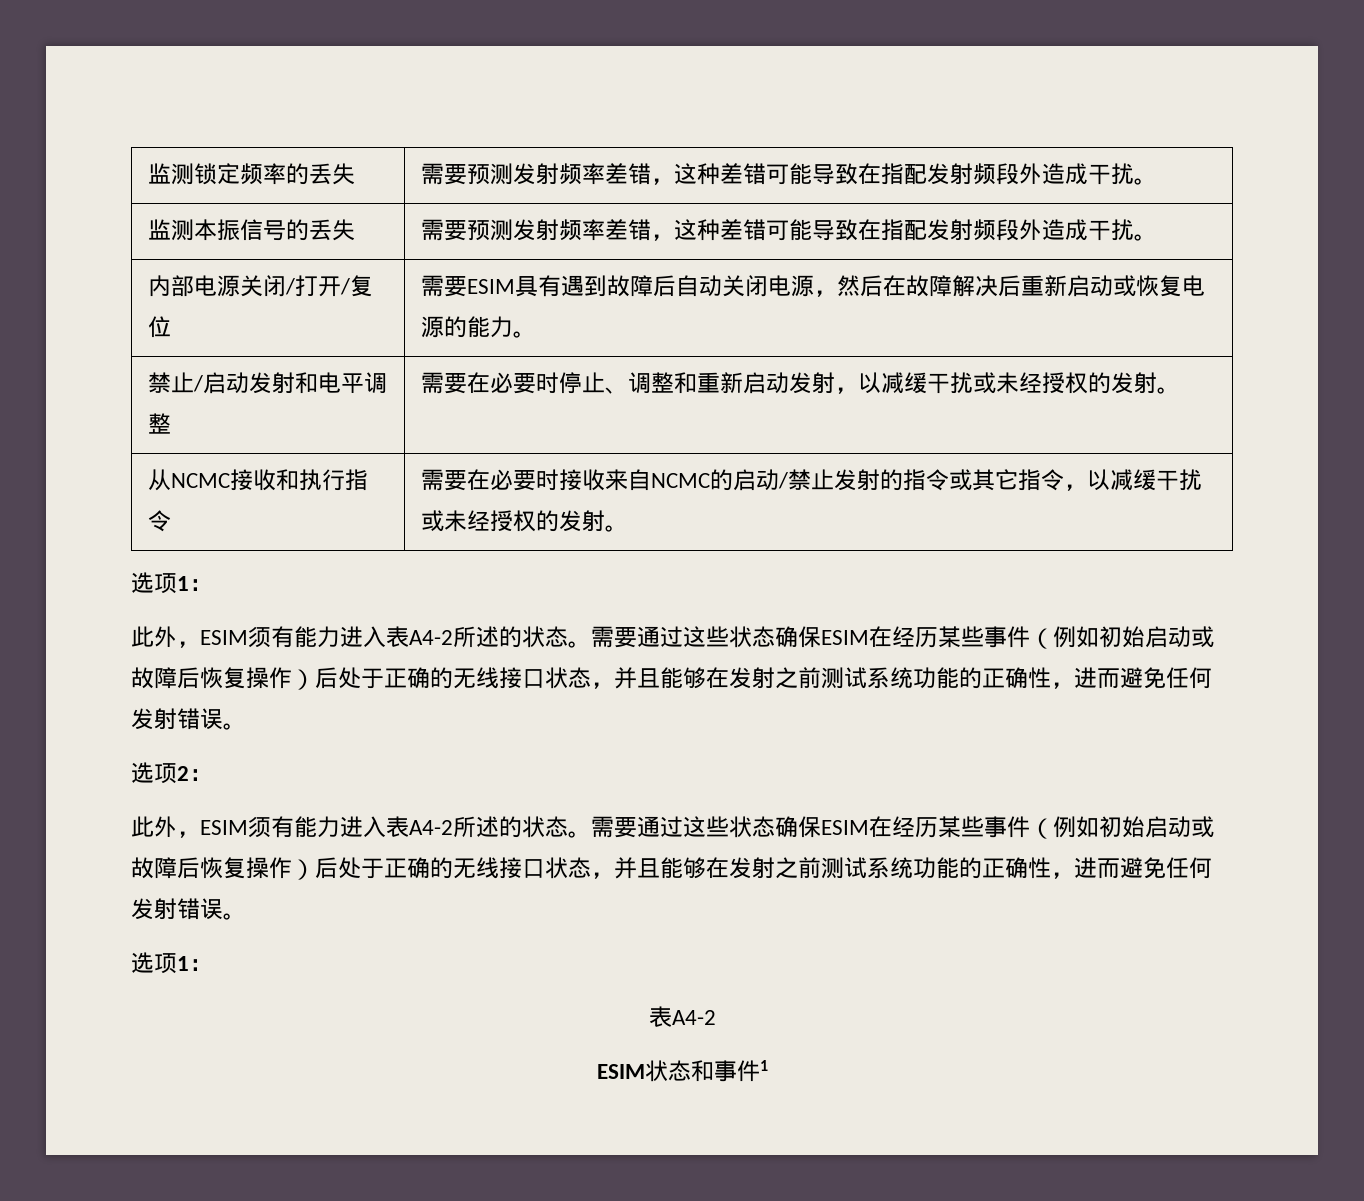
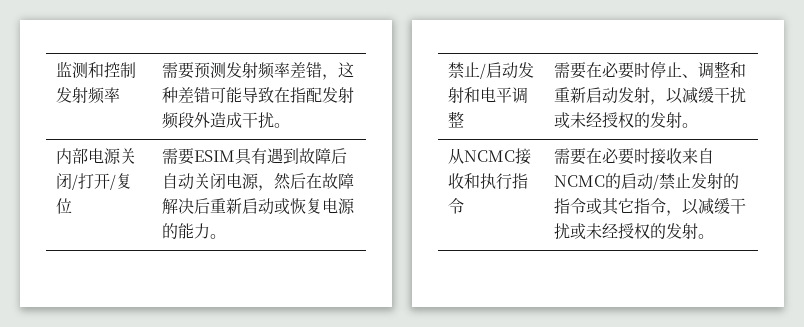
[148,163,356,185] [421,163,1158,185] [148,219,356,241] 监测锁定频率的丢失 | 需要预测发射频率差错，这种差错可能导致在指配发射频段外造成干扰。 // 监测本振信号的丢失 -> [55,61,136,78] [55,87,120,104] 监测和控制发射频率
[131,572,212,594] [131,626,1214,649] [131,667,1212,690] [131,708,246,730] [131,762,212,784] [131,816,1214,839] [131,857,1212,880] [131,898,246,920] [131,952,212,974] [648,1006,716,1027] [596,1060,768,1082] // 选项1： // 此外，ESIM须有能力进入表A4-2所述的状态。需要通过这些状态确保ESIM在经历某些事件（例如初始启动或故障后恢复操作）后处于正确的无线接口状态，并且能够在发射之前测试系统功能的正确性，进而避免任何发射错误。 // 选项2： // 此外，ESIM须有能力进入表A4-2所述的状态。需要通过这些状态确保ESIM在经历某些事件（例如初始启动或故障后恢复操作）后处于正确的无线接口状态，并且能够在发射之前测试系统功能的正确性，进而避免任何发射错误。 // 选项1： // 表A4-2 // ESIM状态和事件1 -> (714, 236) none

